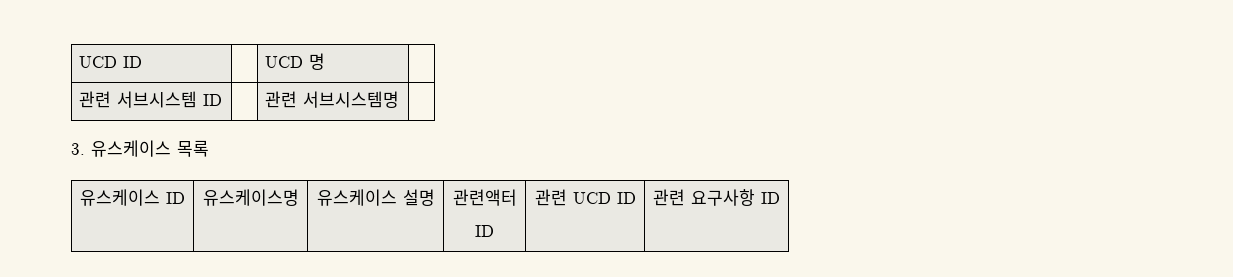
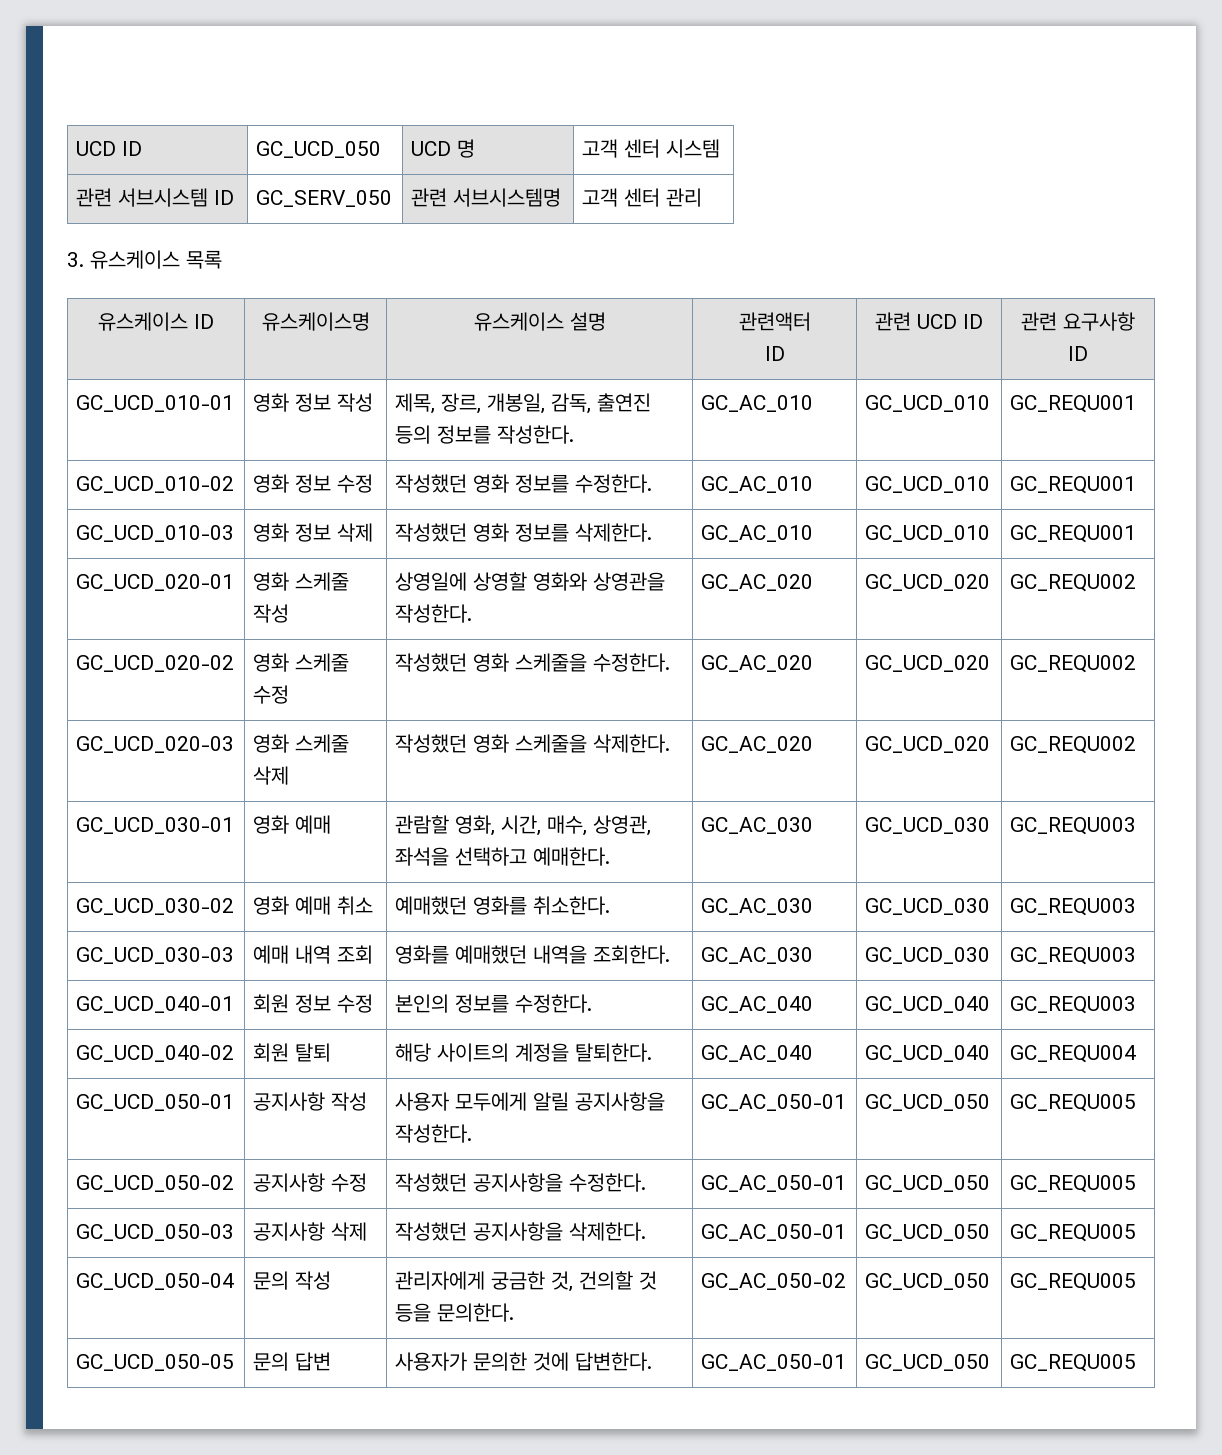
[79,56,143,68] UCD ID | -> [76,141,143,156] [256,141,382,158] UCD ID | GC_UCD_050
(326, 61) none -> [582,139,721,158] 고객 센터 시스템
(223, 100) none -> [256,190,393,207] GC_SERV_050
(400, 99) none -> [582,188,703,207] 고객 센터 관리
(780, 198) none -> [76,395,235,412] [253,393,374,412] [395,393,652,414] [395,425,575,444] [701,395,814,412] [865,395,991,412] [1010,395,1137,413] [76,476,235,493] [253,474,374,493] [395,474,653,493] [701,476,814,493] [865,476,991,493] [1010,476,1137,494] [76,525,235,542] [253,523,374,542] [395,523,653,542] [701,525,814,542] [865,525,991,542] [1010,525,1137,543] [76,574,235,591] [253,572,350,591] [253,604,290,623] [395,572,666,591] [395,604,473,623] [701,574,814,591] [865,574,991,591] [1010,574,1137,592] [76,655,235,672] [253,653,350,672] [253,685,290,704] [395,653,671,672] [701,655,814,672] [865,655,991,672] [1010,655,1137,673] [76,736,235,753] [253,734,350,753] [253,766,290,785] [395,734,671,753] [701,736,814,753] [865,736,991,753] [1010,736,1137,754] [76,817,235,834] [253,815,332,834] [395,815,652,836] [395,847,611,866] [701,817,814,834] [865,817,991,834] [1010,817,1137,835] [76,898,235,915] [253,896,374,915] [395,896,611,915] [701,898,814,915] [865,898,991,915] [1010,898,1137,916] [76,947,235,964] [253,945,374,964] [395,945,671,964] [701,947,814,964] [865,947,991,964] [1010,947,1137,965] [76,996,235,1013] [253,994,374,1013] [395,994,593,1013] [701,996,814,1013] [865,996,991,1013] [1010,996,1137,1014] [76,1045,235,1062] [253,1043,332,1062] [395,1043,653,1062] [701,1045,814,1062] [865,1045,991,1062] [1010,1045,1137,1063] [76,1094,235,1111] [253,1092,368,1111] [395,1092,666,1111] [395,1124,473,1143] [701,1094,847,1111] [865,1094,991,1111] [1010,1094,1137,1112] [76,1175,235,1192] [253,1173,368,1192] [395,1173,647,1192] [701,1175,847,1192] [865,1175,991,1192] [1010,1175,1137,1193] [76,1224,235,1241] [253,1222,368,1241] [395,1222,647,1241] [701,1224,847,1241] [865,1224,991,1241] [1010,1224,1137,1242] [76,1273,235,1290] [253,1271,332,1290] [395,1271,658,1292] [395,1303,515,1322] [701,1273,847,1290] [865,1273,991,1290] [1010,1273,1137,1291] [76,1354,235,1371] [253,1352,332,1371] [395,1352,653,1371] [701,1354,847,1371] [865,1354,991,1371] [1010,1354,1137,1372] // GC_UCD_010-01 | 영화 정보 작성 | 제목, 장르, 개봉일, 감독, 출연진 등의 정보를 작성한다. | GC_AC_010 | GC_UCD_010 | GC_REQU001 // GC_UCD_010-02 | 영화 정보 수정 | 작성했던 영화 정보를 수정한다. | GC_AC_010 | GC_UCD_010 | GC_REQU001 // GC_UCD_010-03 | 영화 정보 삭제 | 작성했던 영화 정보를 삭제한다. | GC_AC_010 | GC_UCD_010 | GC_REQU001 // GC_UCD_020-01 | 영화 스케줄 작성 | 상영일에 상영할 영화와 상영관을 작성한다. | GC_AC_020 | GC_UCD_020 | GC_REQU002 // GC_UCD_020-02 | 영화 스케줄 수정 | 작성했던 영화 스케줄을 수정한다. | GC_AC_020 | GC_UCD_020 | GC_REQU002 // GC_UCD_020-03 | 영화 스케줄 삭제 | 작성했던 영화 스케줄을 삭제한다. | GC_AC_020 | GC_UCD_020 | GC_REQU002 // GC_UCD_030-01 | 영화 예매 | 관람할 영화, 시간, 매수, 상영관, 좌석을 선택하고 예매한다. | GC_AC_030 | GC_UCD_030 | GC_REQU003 // GC_UCD_030-02 | 영화 예매 취소 | 예매했던 영화를 취소한다. | GC_AC_030 | GC_UCD_030 | GC_REQU003 // GC_UCD_030-03 | 예매 내역 조회 | 영화를 예매했던 내역을 조회한다. | GC_AC_030 | GC_UCD_030 | GC_REQU003 // GC_UCD_040-01 | 회원 정보 수정 | 본인의 정보를 수정한다. | GC_AC_040 | GC_UCD_040 | GC_REQU003 // GC_UCD_040-02 | 회원 탈퇴 | 해당 사이트의 계정을 탈퇴한다. | GC_AC_040 | GC_UCD_040 | GC_REQU004 // GC_UCD_050-01 | 공지사항 작성 | 사용자 모두에게 알릴 공지사항을 작성한다. | GC_AC_050-01 | GC_UCD_050 | GC_REQU005 // GC_UCD_050-02 | 공지사항 수정 | 작성했던 공지사항을 수정한다. | GC_AC_050-01 | GC_UCD_050 | GC_REQU005 // GC_UCD_050-03 | 공지사항 삭제 | 작성했던 공지사항을 삭제한다. | GC_AC_050-01 | GC_UCD_050 | GC_REQU005 // GC_UCD_050-04 | 문의 작성 | 관리자에게 궁금한 것, 건의할 것 등을 문의한다. | GC_AC_050-02 | GC_UCD_050 | GC_REQU005 // GC_UCD_050-05 | 문의 답변 | 사용자가 문의한 것에 답변한다. | GC_AC_050-01 | GC_UCD_050 | GC_REQU005

